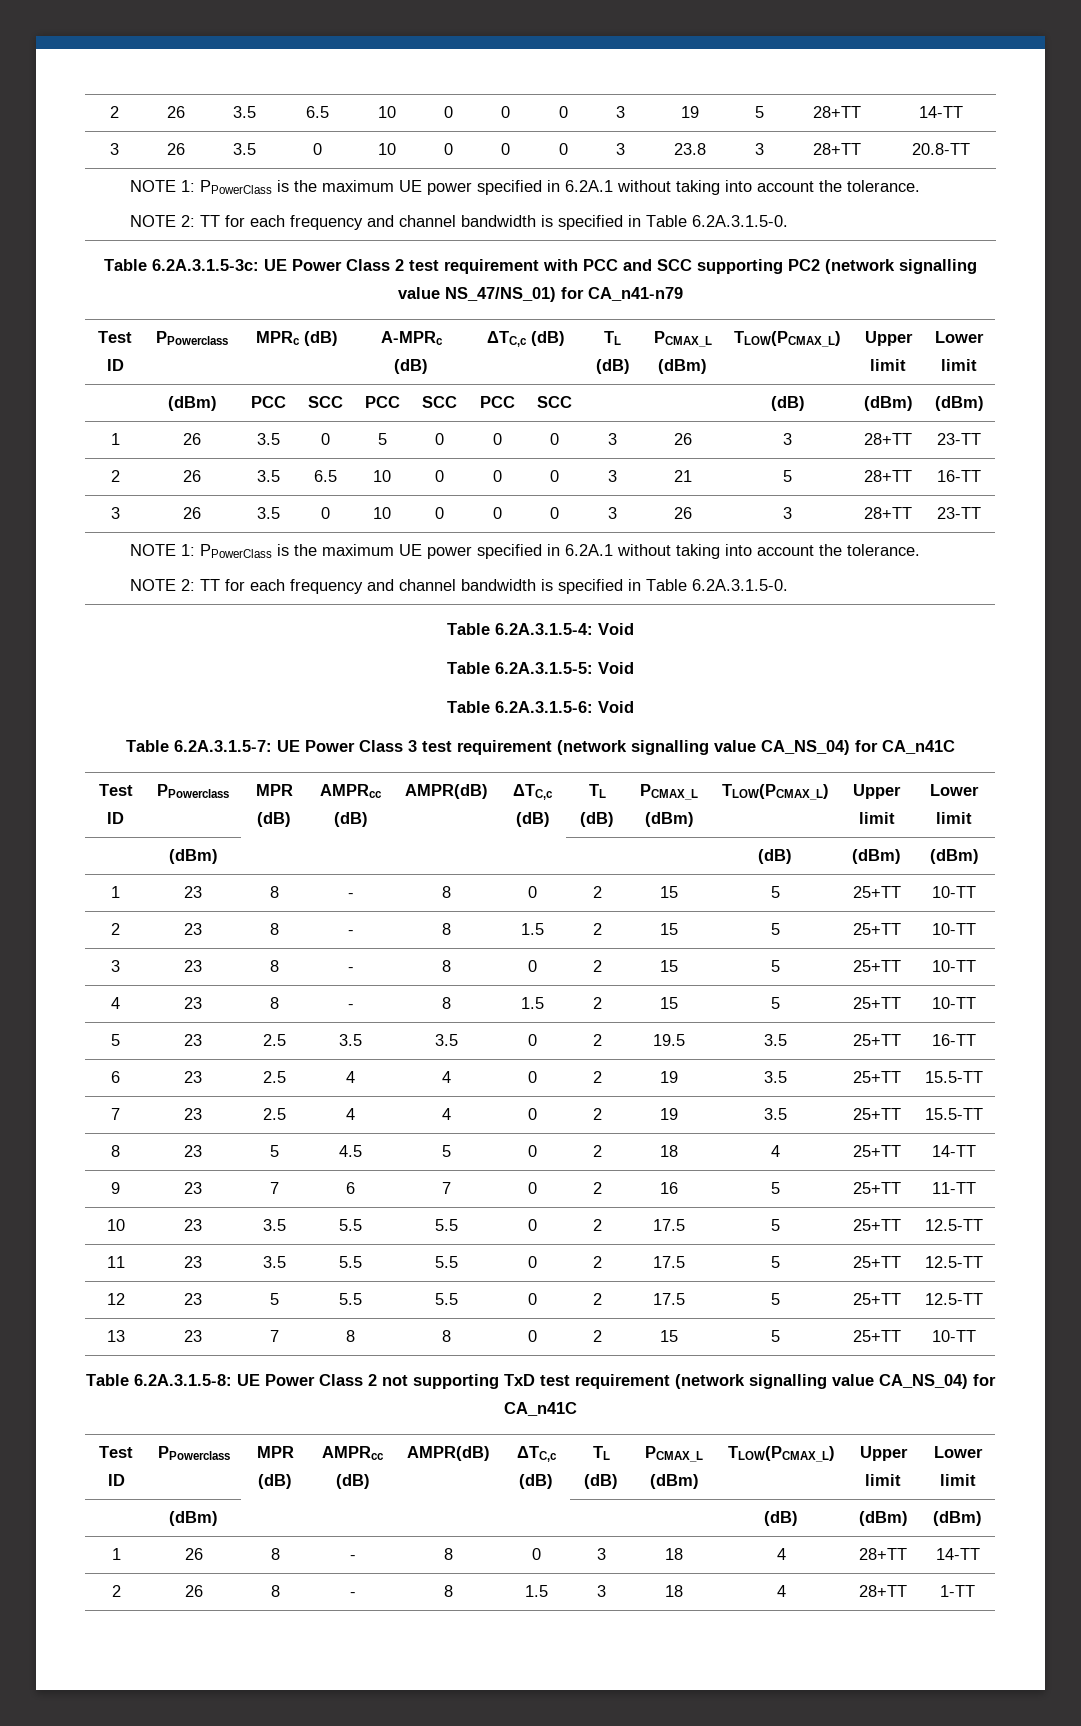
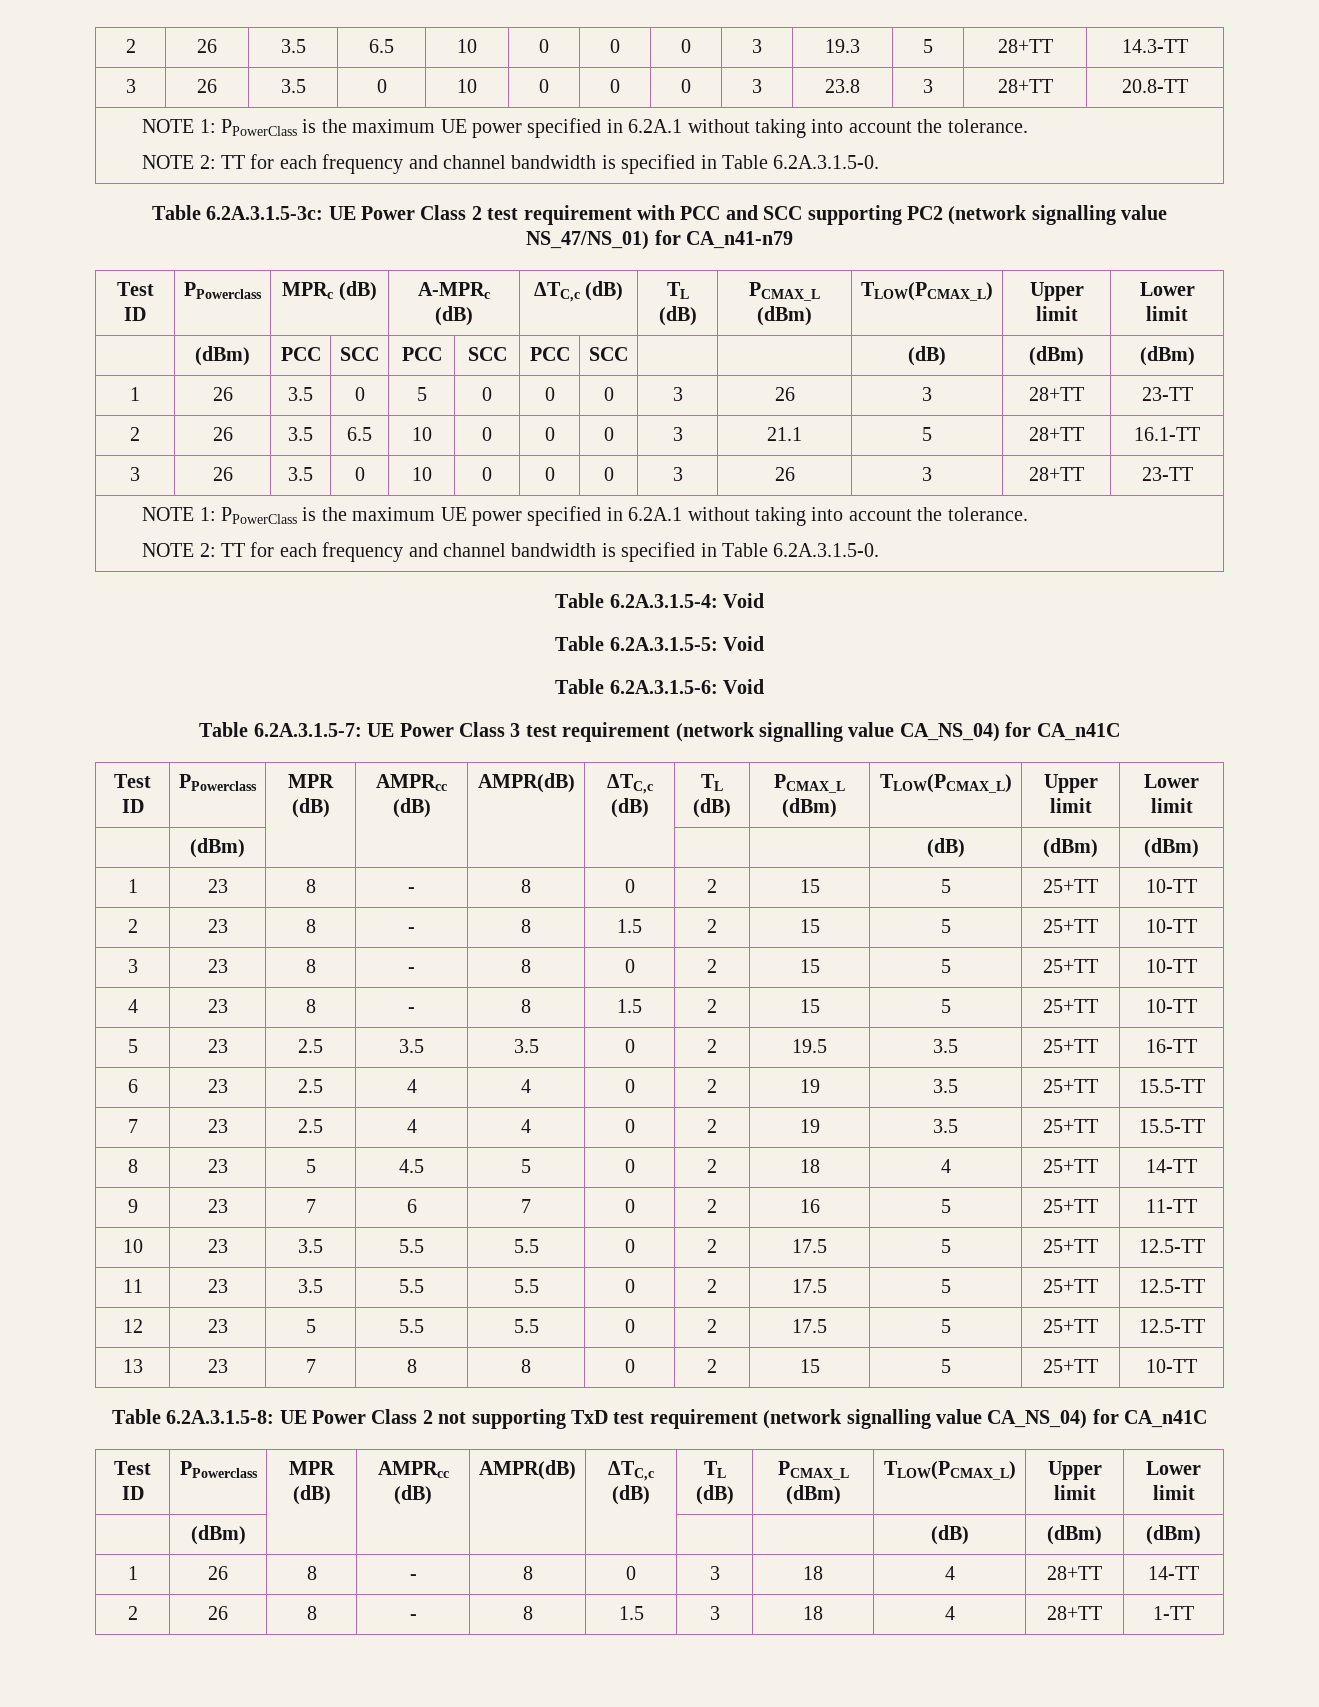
[109,106,119,118] [166,106,185,118] [233,106,256,118] [305,106,329,118] [377,106,396,118] [443,106,453,118] [501,106,510,118] [558,106,568,118] [615,106,625,118] [680,106,699,118] [754,106,764,118] [812,106,861,118] [918,106,963,118] 2 | 26 | 3.5 | 6.5 | 10 | 0 | 0 | 0 | 3 | 19 | 5 | 28+TT | 14-TT -> [125,39,136,53] [197,39,217,53] [280,39,306,53] [369,39,394,53] [457,39,477,53] [539,39,549,53] [610,39,620,53] [681,39,691,53] [752,39,762,53] [825,39,860,53] [923,39,933,53] [997,39,1053,53] [1122,39,1188,53] 2 | 26 | 3.5 | 6.5 | 10 | 0 | 0 | 0 | 3 | 19.3 | 5 | 28+TT | 14.3-TT
[673,470,692,482] [783,470,792,482] [864,470,912,482] [937,470,981,482] 21 | 5 | 28+TT | 16-TT -> [767,427,802,441] [922,427,932,441] [1029,427,1084,441] [1134,427,1200,441] 21.1 | 5 | 28+TT | 16.1-TT

